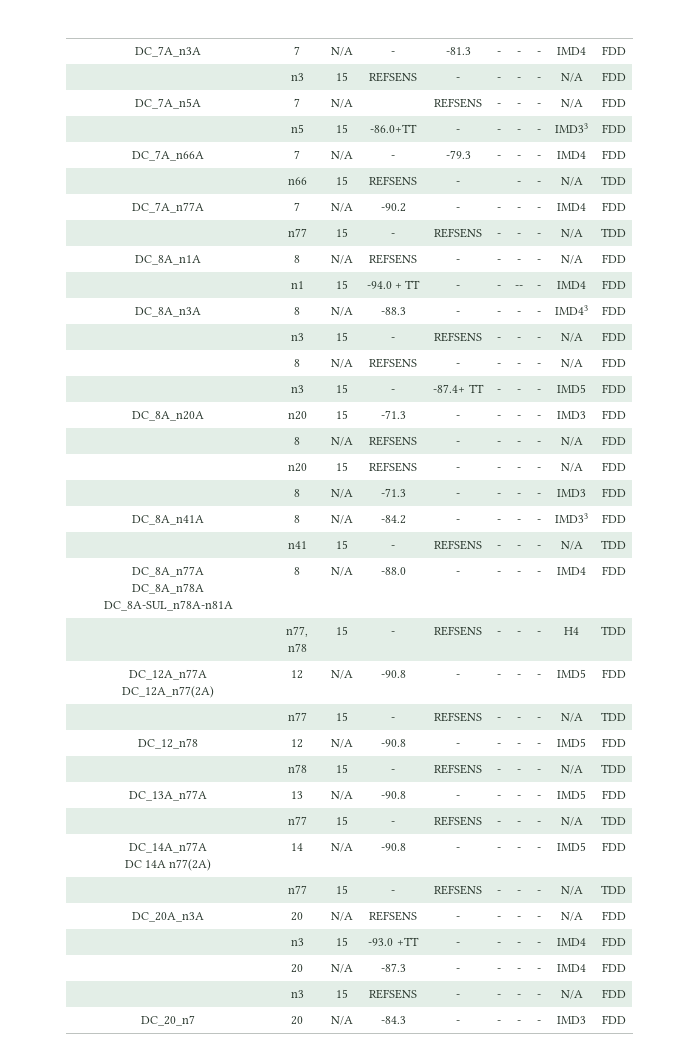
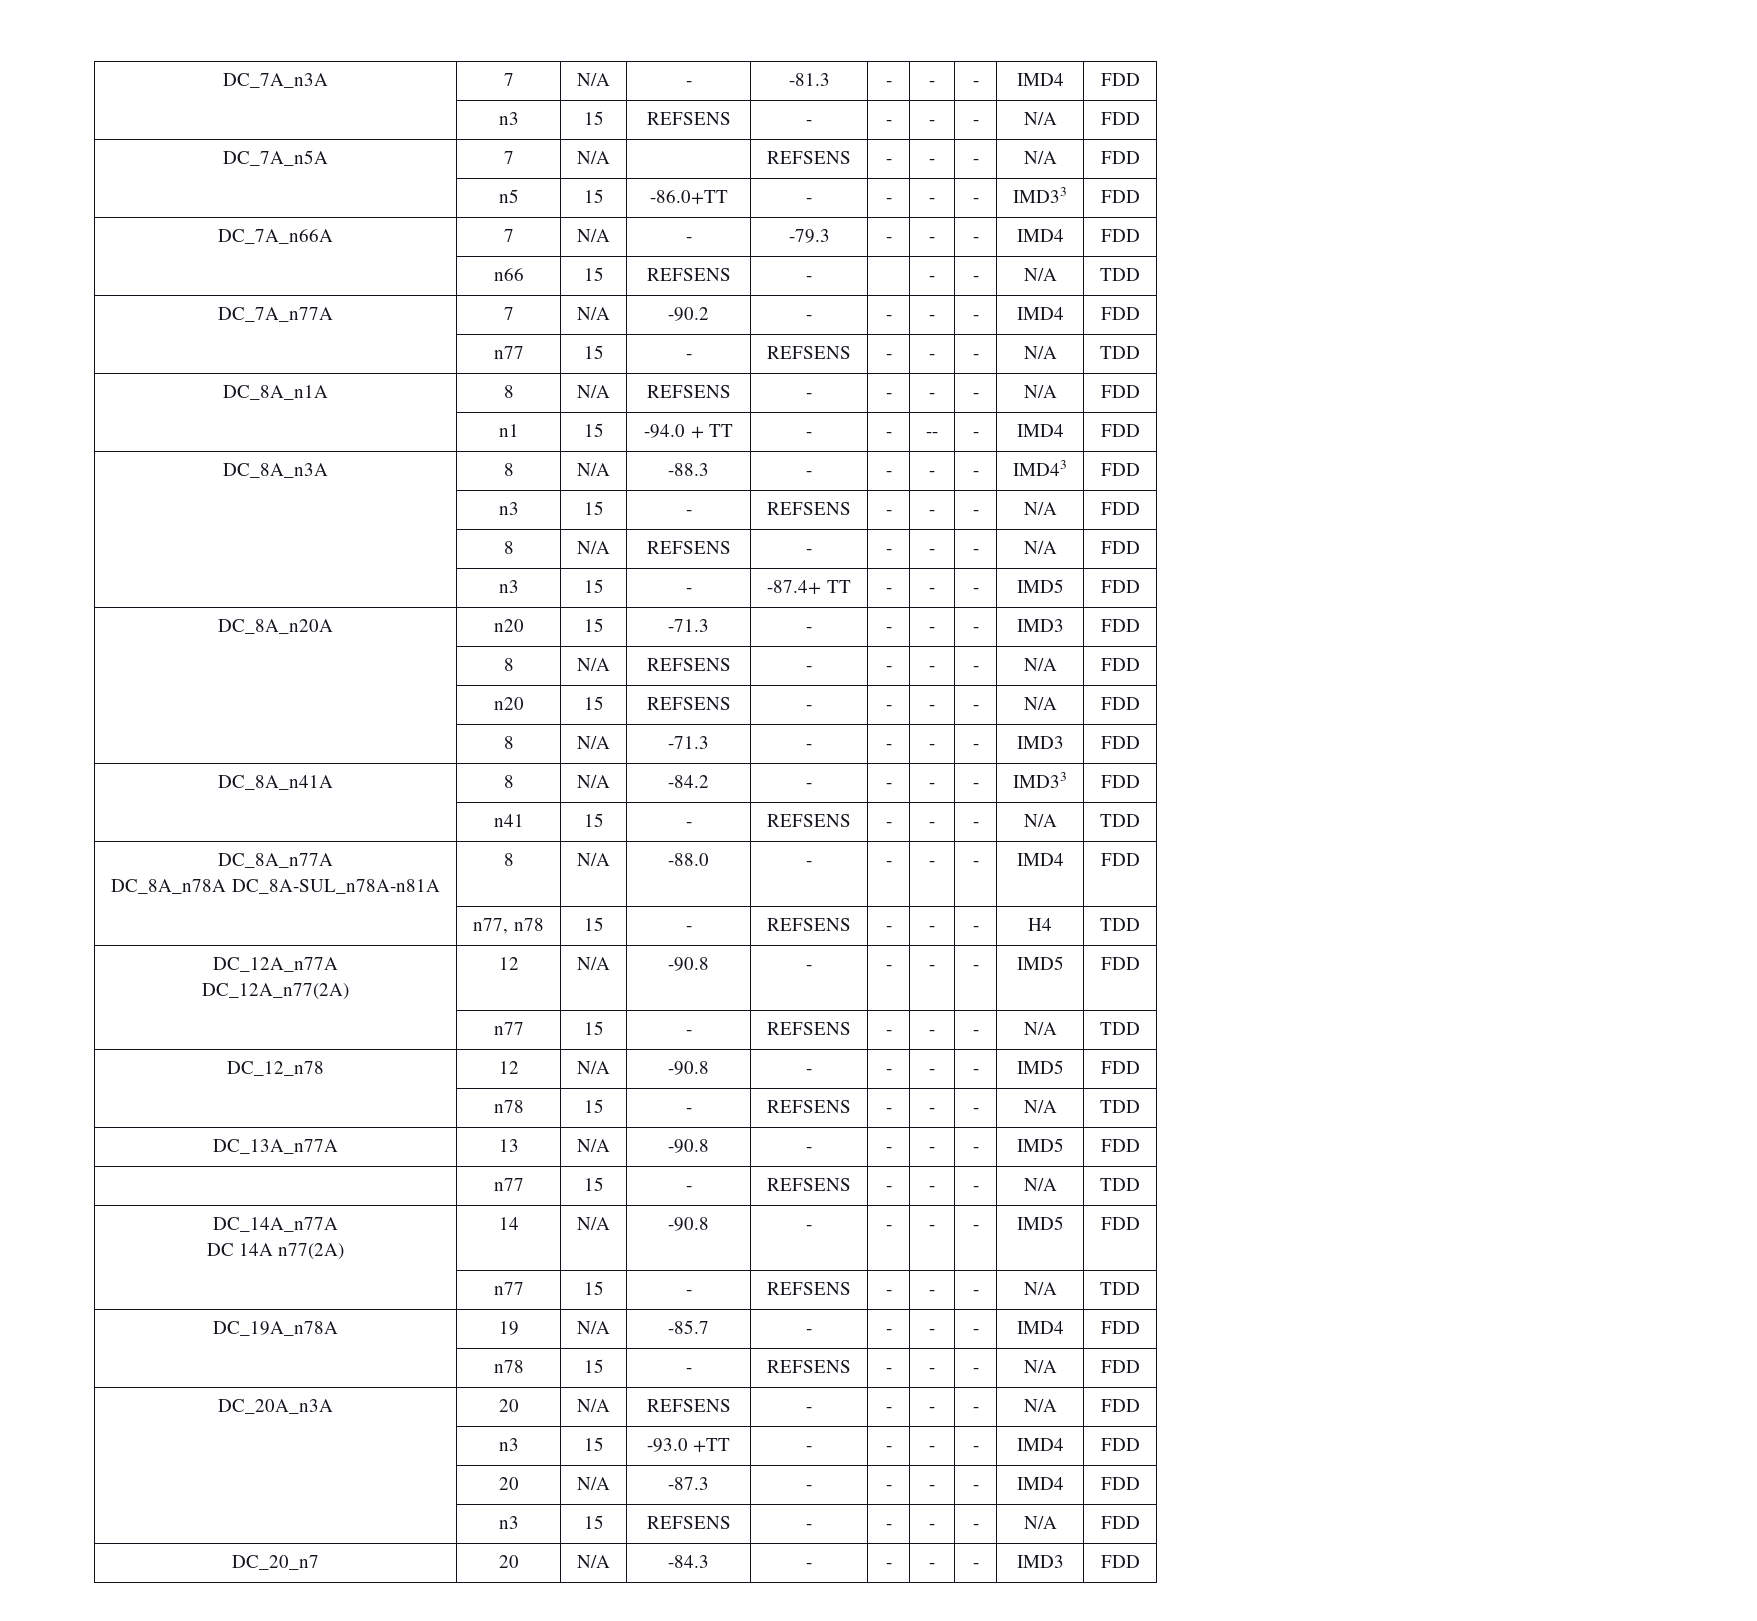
(626, 889) none -> [213,1321,338,1336] [498,1321,519,1335] [577,1321,610,1334] [668,1320,709,1334] [806,1329,812,1334] [885,1329,892,1334] [929,1329,935,1334] [972,1329,979,1334] [1016,1321,1064,1334] [1100,1321,1140,1334] [493,1360,524,1373] [583,1359,604,1373] [685,1368,692,1373] [767,1360,851,1373] [885,1368,892,1373] [929,1368,935,1373] [972,1368,979,1373] [1023,1360,1057,1373] [1100,1360,1140,1373] // DC_19A_n78A | 19 | N/A | -85.7 | - | - | - | - | IMD4 | FDD // | n78 | 15 | - | REFSENS | - | - | - | N/A | FDD

